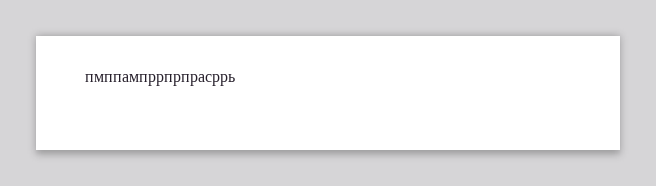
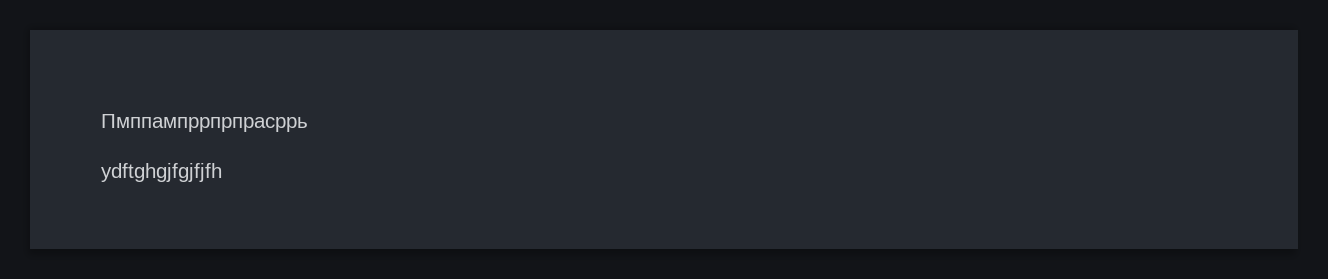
[85,74,235,86] пмппампррпрпрасррь -> [101,114,308,132] [101,163,222,182] Пмппампррпрпрасррь // ydftghgjfgjfjfh

